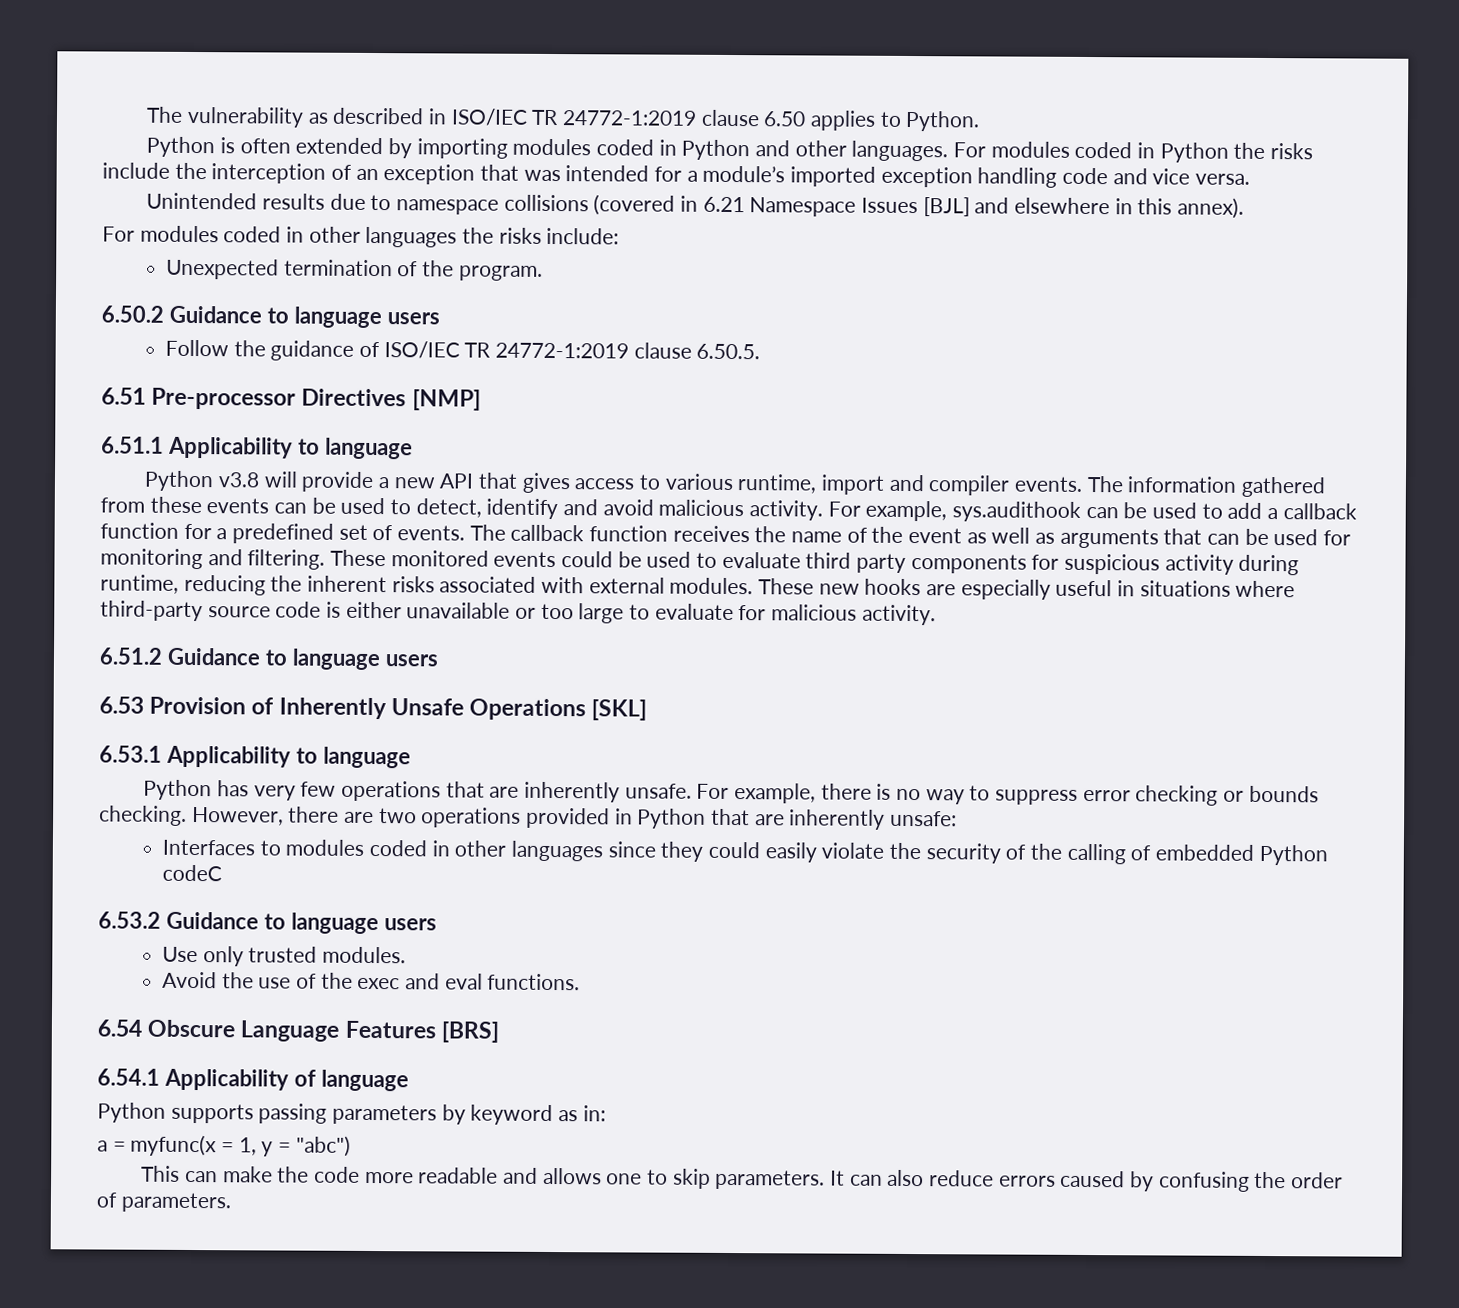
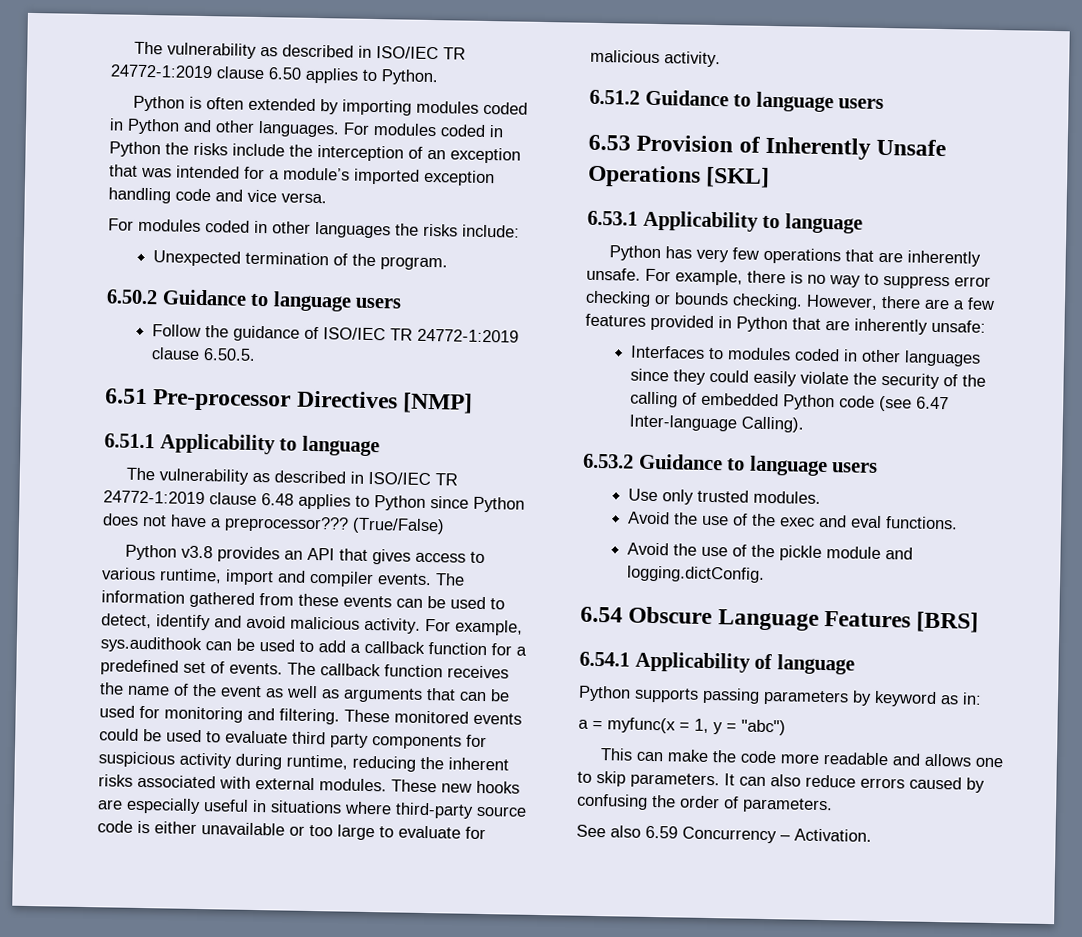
[146,192,1245,219] // Unintended results due to namespace collisions (covered in 6.21 Namespace Issues [BJL] and elsewhere in this annex). -> (327, 198) none
[144,470,435,493] Python v3.8 will provide a new -> [125,467,458,486] [103,490,525,513] [102,513,445,535] [124,544,303,563] The vulnerability as described in ISO/IEC TR 24772-1:2019 clause 6.48 applies to Python since Python does not have a preprocessor??? (True/False) // Python v3.8 provides an
[378,807,522,828] two operations -> [953,297,995,310] [585,313,646,327] a few features
[162,864,223,882] codeC -> [838,395,949,412] [628,414,804,433] code (see 6.47 Inter-language Calling).
(581, 982) none -> [626,542,913,561] [626,565,765,583] // Avoid the use of the pickle module and logging.dictConfig.
(231, 1202) none -> [576,824,872,844] // See also 6.59 Concurrency – Activation.

